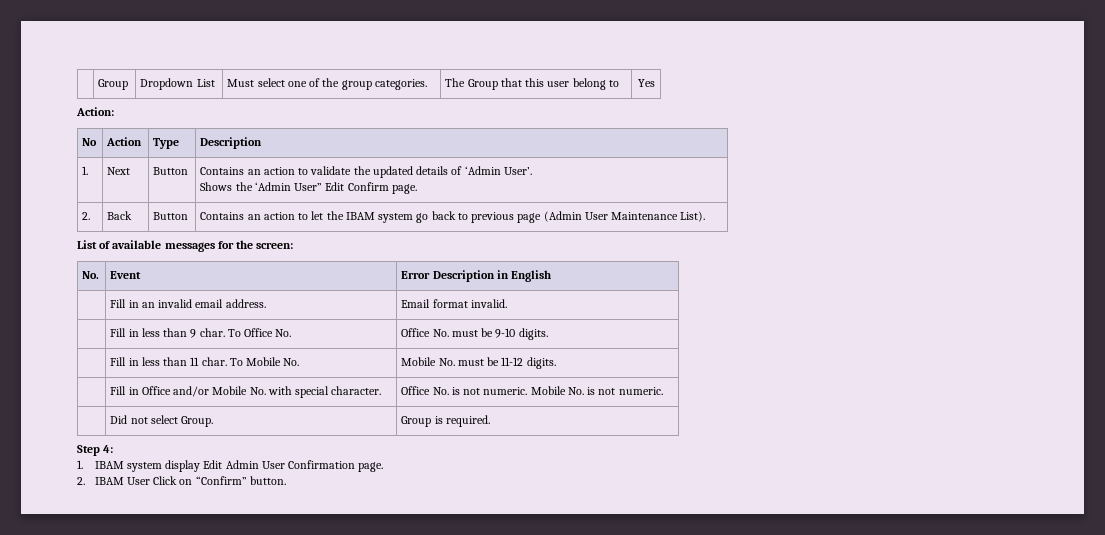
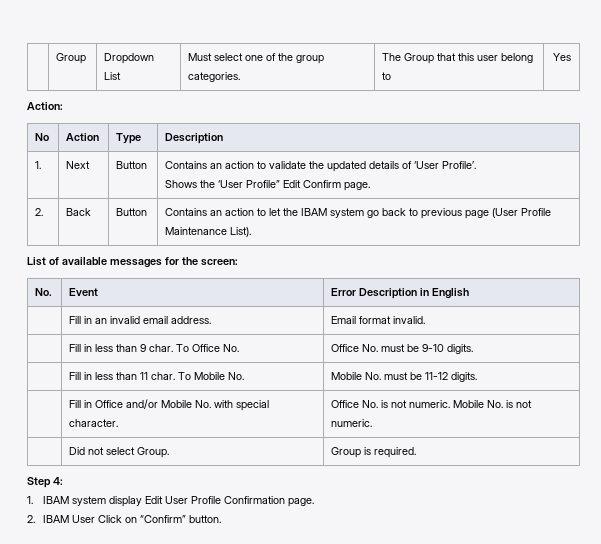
[464,166,532,175] ‘Admin User’. -> [414,161,477,169] ‘User Profile’.
[254,182,323,191] ‘Admin User” -> [218,180,281,188] ‘User Profile”
[543,211,608,222] (Admin User -> [492,208,552,218] (User Profile
[225,460,285,469] Admin User -> [165,496,222,504] User Profile

